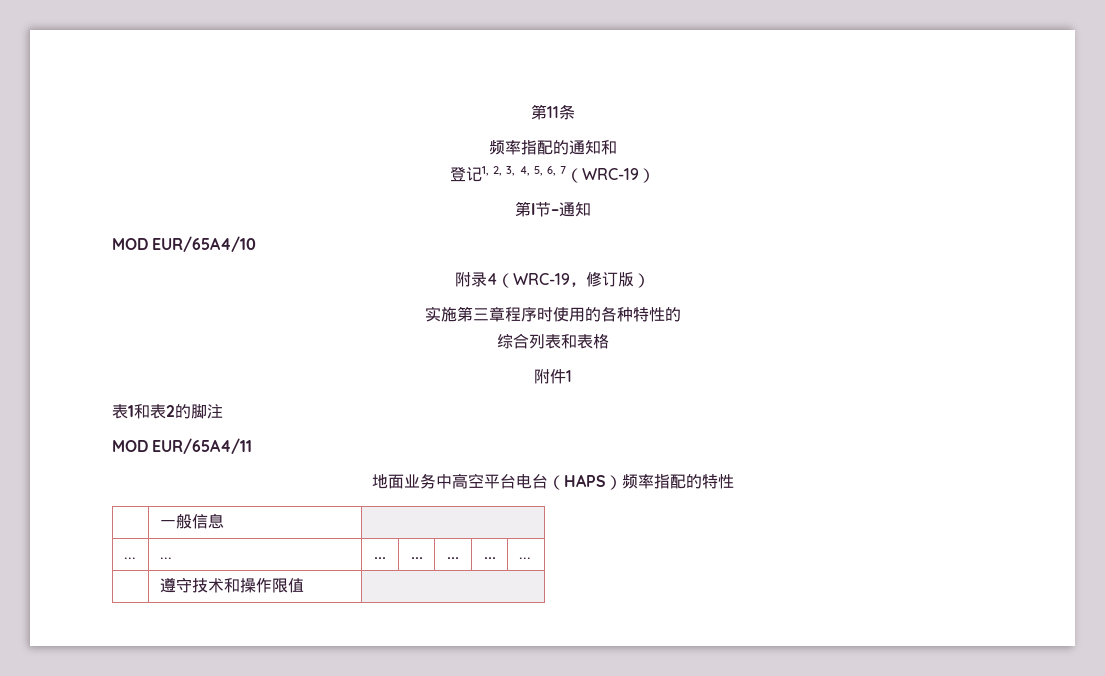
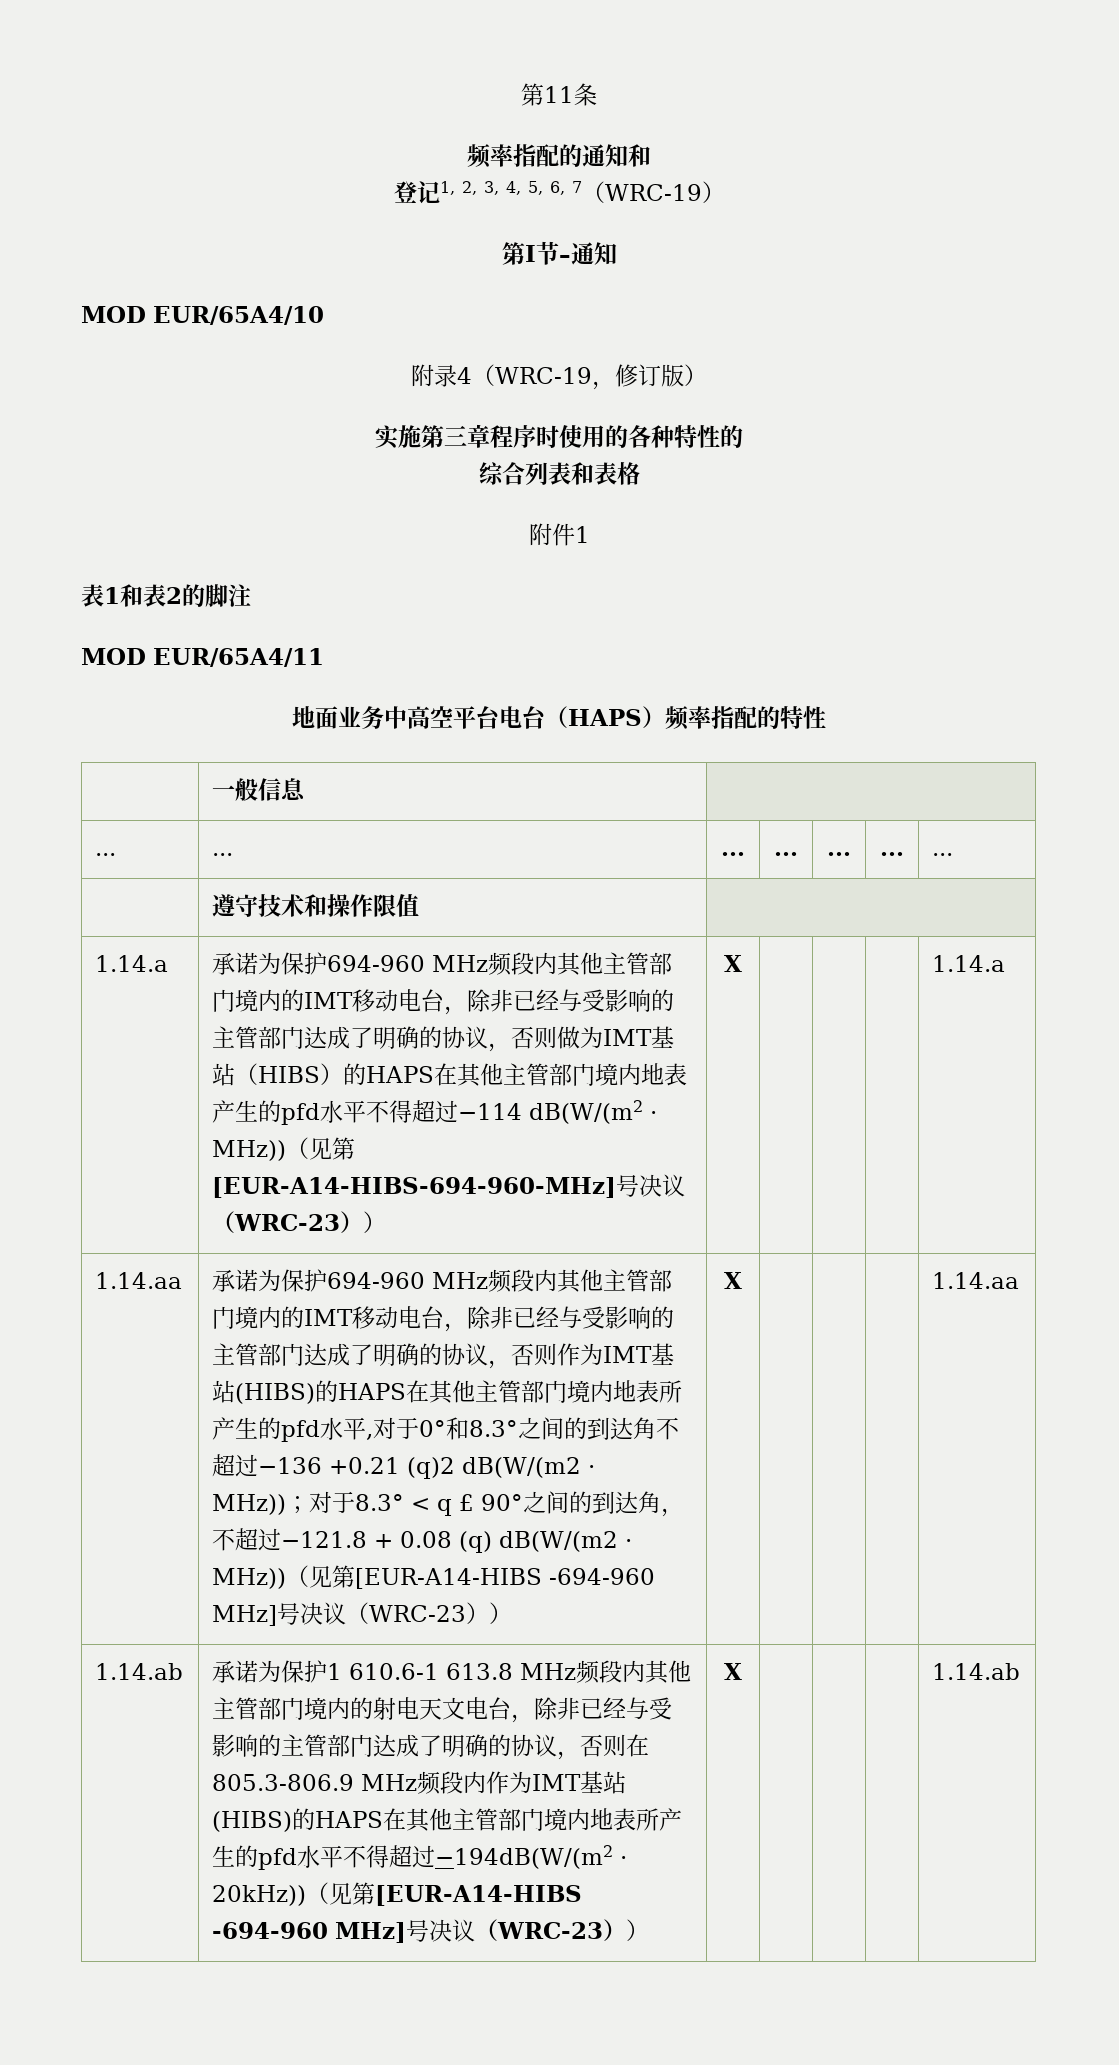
(304, 585) none -> [95,955,169,972] [212,952,673,976] [212,989,675,1015] [212,1026,675,1052] [212,1063,688,1087] [212,1100,658,1125] [212,1137,356,1161] [212,1174,686,1198] [212,1211,387,1233] [724,955,742,972] [932,955,1006,972] [95,1272,183,1289] [212,1269,673,1293] [212,1306,675,1332] [212,1343,675,1369] [212,1380,683,1404] [212,1417,680,1442] [212,1454,596,1479] [212,1491,685,1517] [212,1528,633,1553] [212,1565,656,1589] [212,1602,513,1626] [724,1272,742,1289] [932,1272,1020,1289] [95,1663,184,1680] [212,1660,692,1684] [212,1697,673,1723] [212,1734,650,1760] [212,1771,627,1795] [212,1808,683,1832] [212,1845,628,1870] [212,1882,583,1906] [212,1919,650,1943] [724,1663,742,1680] [932,1663,1021,1680] // 1.14.a | 承诺为保护694-960 MHz频段内其他主管部门境内的IMT移动电台，除非已经与受影响的主管部门达成了明确的协议，否则做为IMT基站（HIBS）的HAPS在其他主管部门境内地表产生的pfd水平不得超过−114 dB(W/(m2 · MHz))（见第[EUR-A14-HIBS-694-960-MHz]号决议（WRC-23）） | X | | | | 1.14.a // 1.14.aa | 承诺为保护694-960 MHz频段内其他主管部门境内的IMT移动电台，除非已经与受影响的主管部门达成了明确的协议，否则作为IMT基站(HIBS)的HAPS在其他主管部门境内地表所产生的pfd水平,对于0°和8.3°之间的到达角不超过−136 +0.21 (q)2 dB(W/(m2 · MHz))；对于8.3° < q £ 90°之间的到达角，不超过−121.8 + 0.08 (q) dB(W/(m2 · MHz))（见第[EUR-A14-HIBS -694-960 MHz]号决议（WRC-23）） | X | | | | 1.14.aa // 1.14.ab | 承诺为保护1 610.6-1 613.8 MHz频段内其他主管部门境内的射电天文电台，除非已经与受影响的主管部门达成了明确的协议，否则在805.3-806.9 MHz频段内作为IMT基站(HIBS)的HAPS在其他主管部门境内地表所产生的pfd水平不得超过−194dB(W/(m2 · 20kHz))（见第[EUR-A14-HIBS -694-960 MHz]号决议（WRC-23）） | X | | | | 1.14.ab

